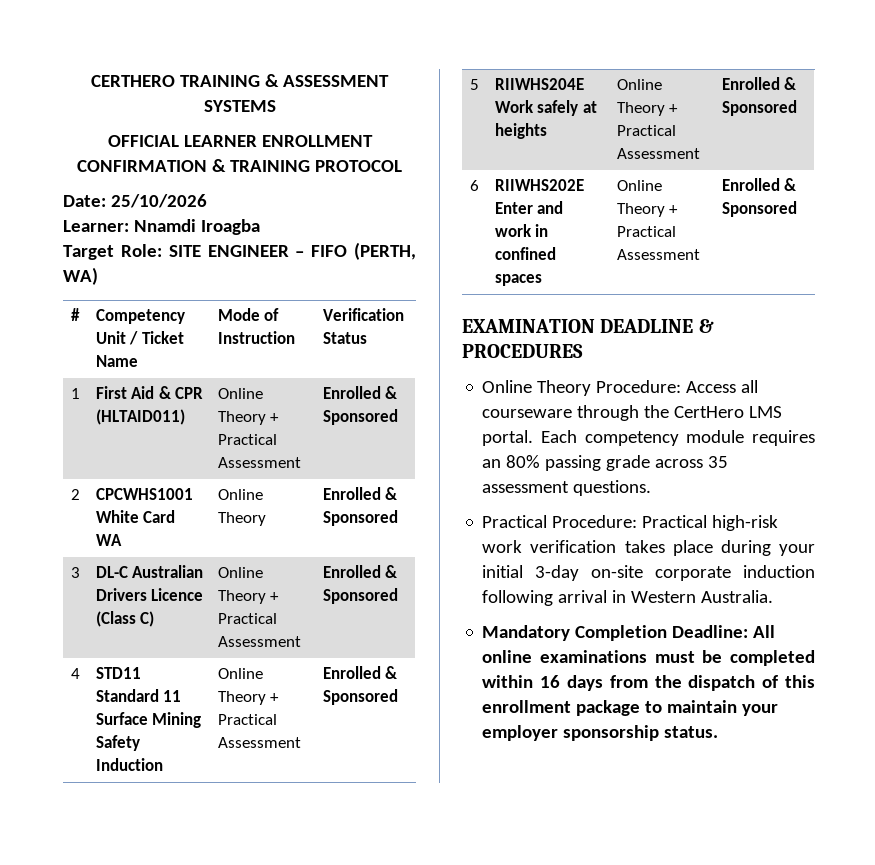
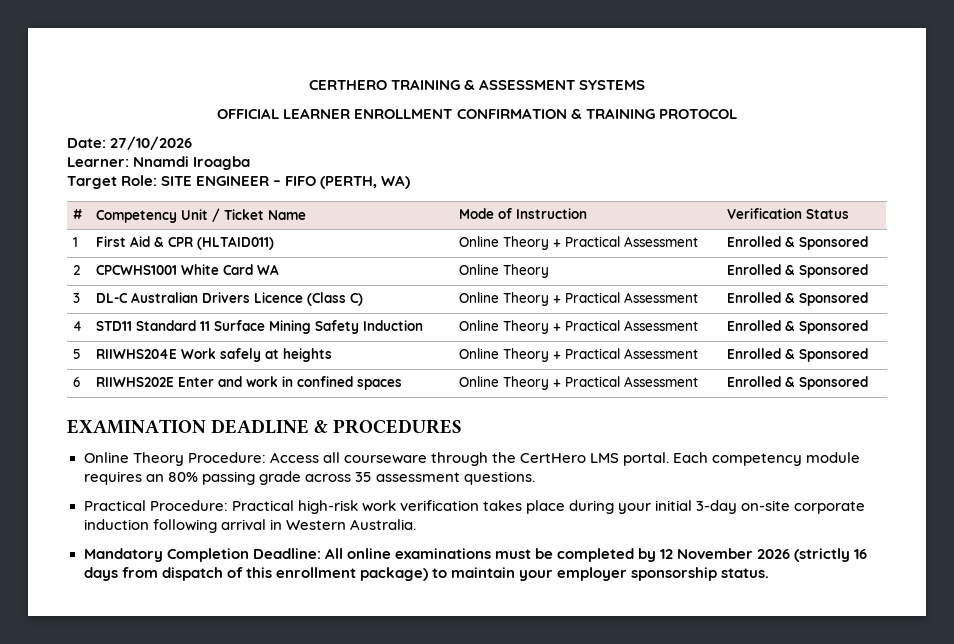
[110,194,207,208] 25/10/2026 -> [110,136,193,150] 27/10/2026
[482,675,534,688] within -> [637,548,851,562] by 12 November 2026 (strictly
[654,675,682,688] the -> (158, 572) none
[576,700,641,716] package -> [359,567,428,581] package)

